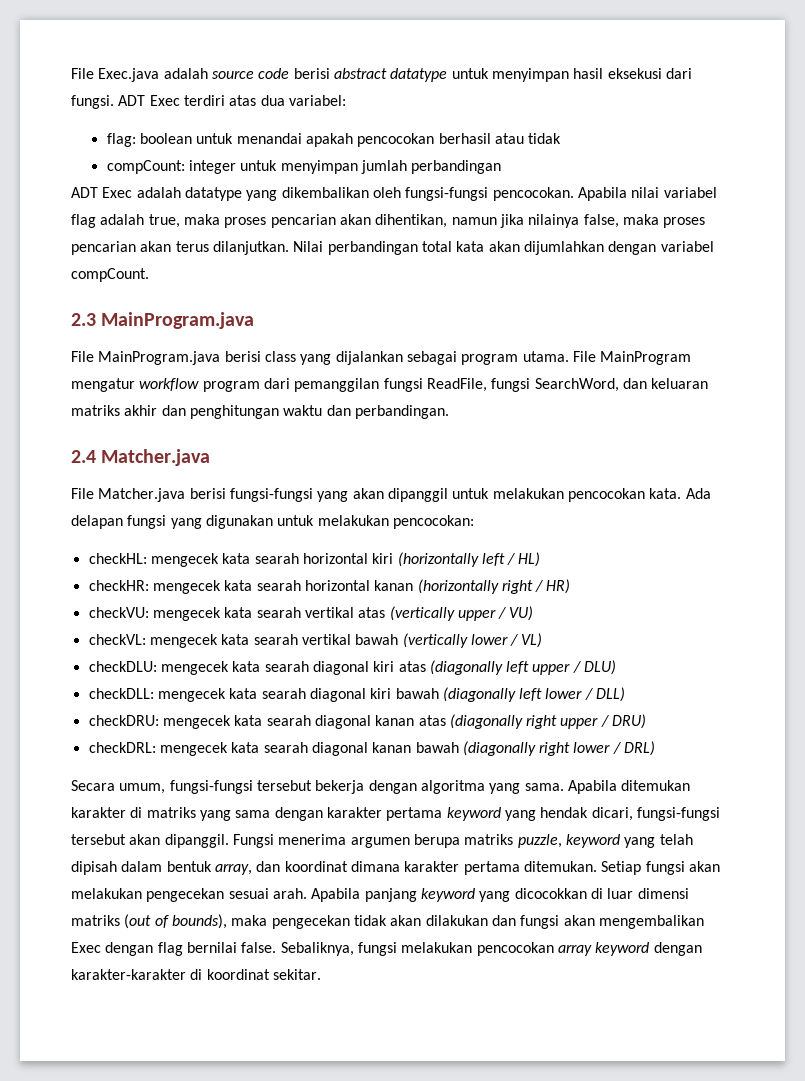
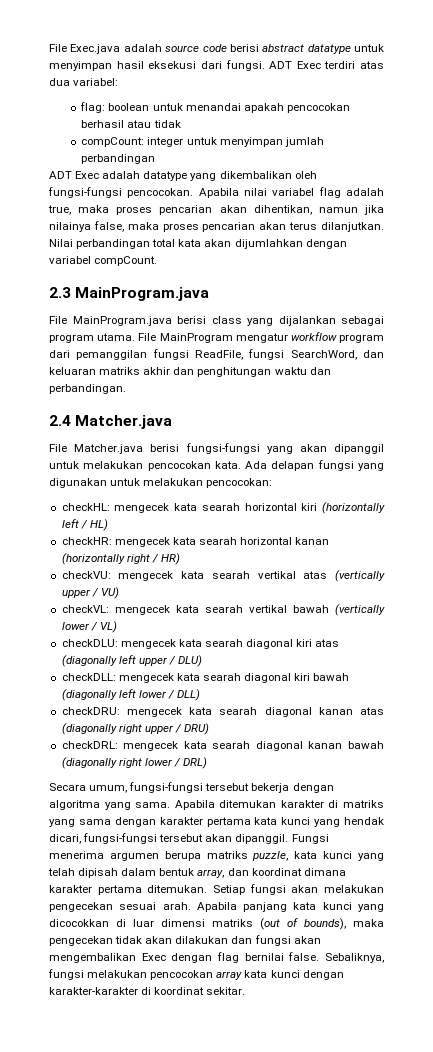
[446,807,501,821] keyword -> [254,817,311,825] kata kunci
[565,834,620,848] keyword -> [294,851,353,859] kata kunci
[420,888,475,902] keyword -> [293,902,352,910] kata kunci
[595,942,650,956] keyword -> [244,970,300,978] kata kunci

